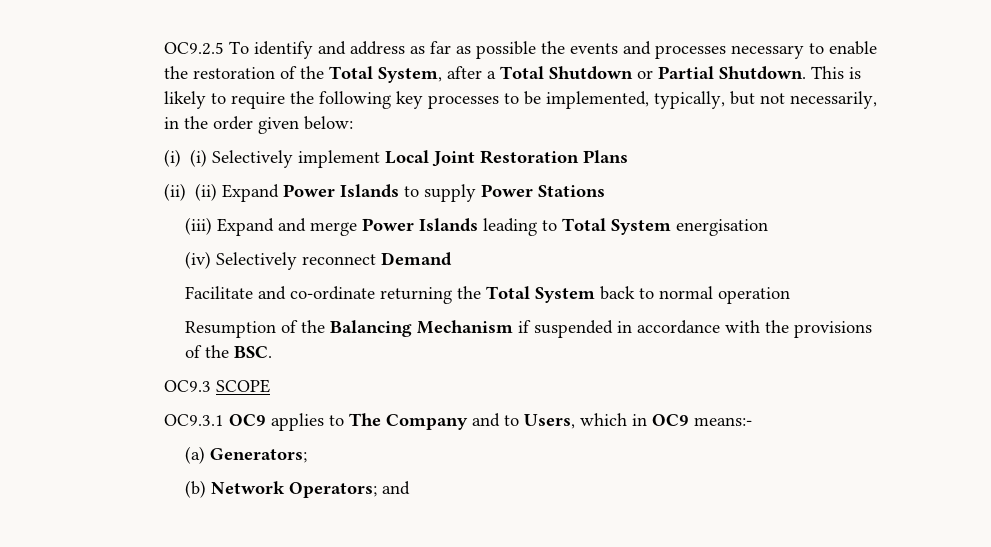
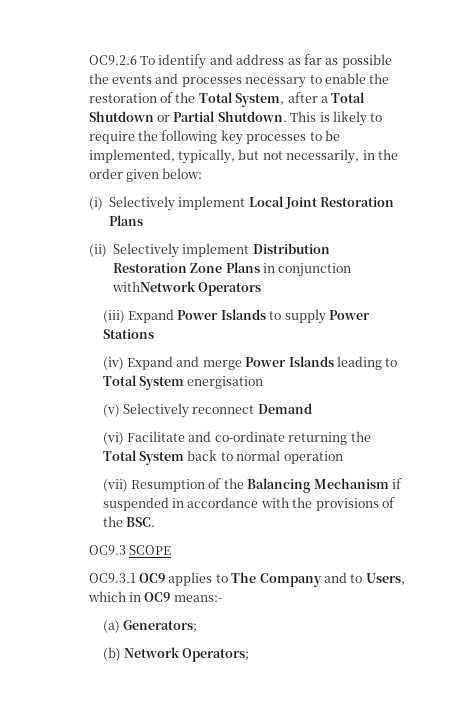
[164,42,225,55] OC9.2.5 -> [88,55,137,65] OC9.2.6
[190,149,208,167] (i) -> (103, 203) none
[195,183,218,201] (ii) -> [112,243,330,258] [112,262,352,277] [111,281,262,296] [102,310,125,323] Selectively implement Distribution Restoration Zone Plans in conjunction withNetwork Operators // (iii)
[185,217,213,235] (iii) -> [102,357,124,370] (iv)
[185,251,212,269] (iv) -> [102,404,120,417] (v)
(453, 259) none -> [102,432,124,445] (vi)
(791, 295) none -> [102,479,128,492] (vii)
[382,481,411,495] and -> (250, 655) none

